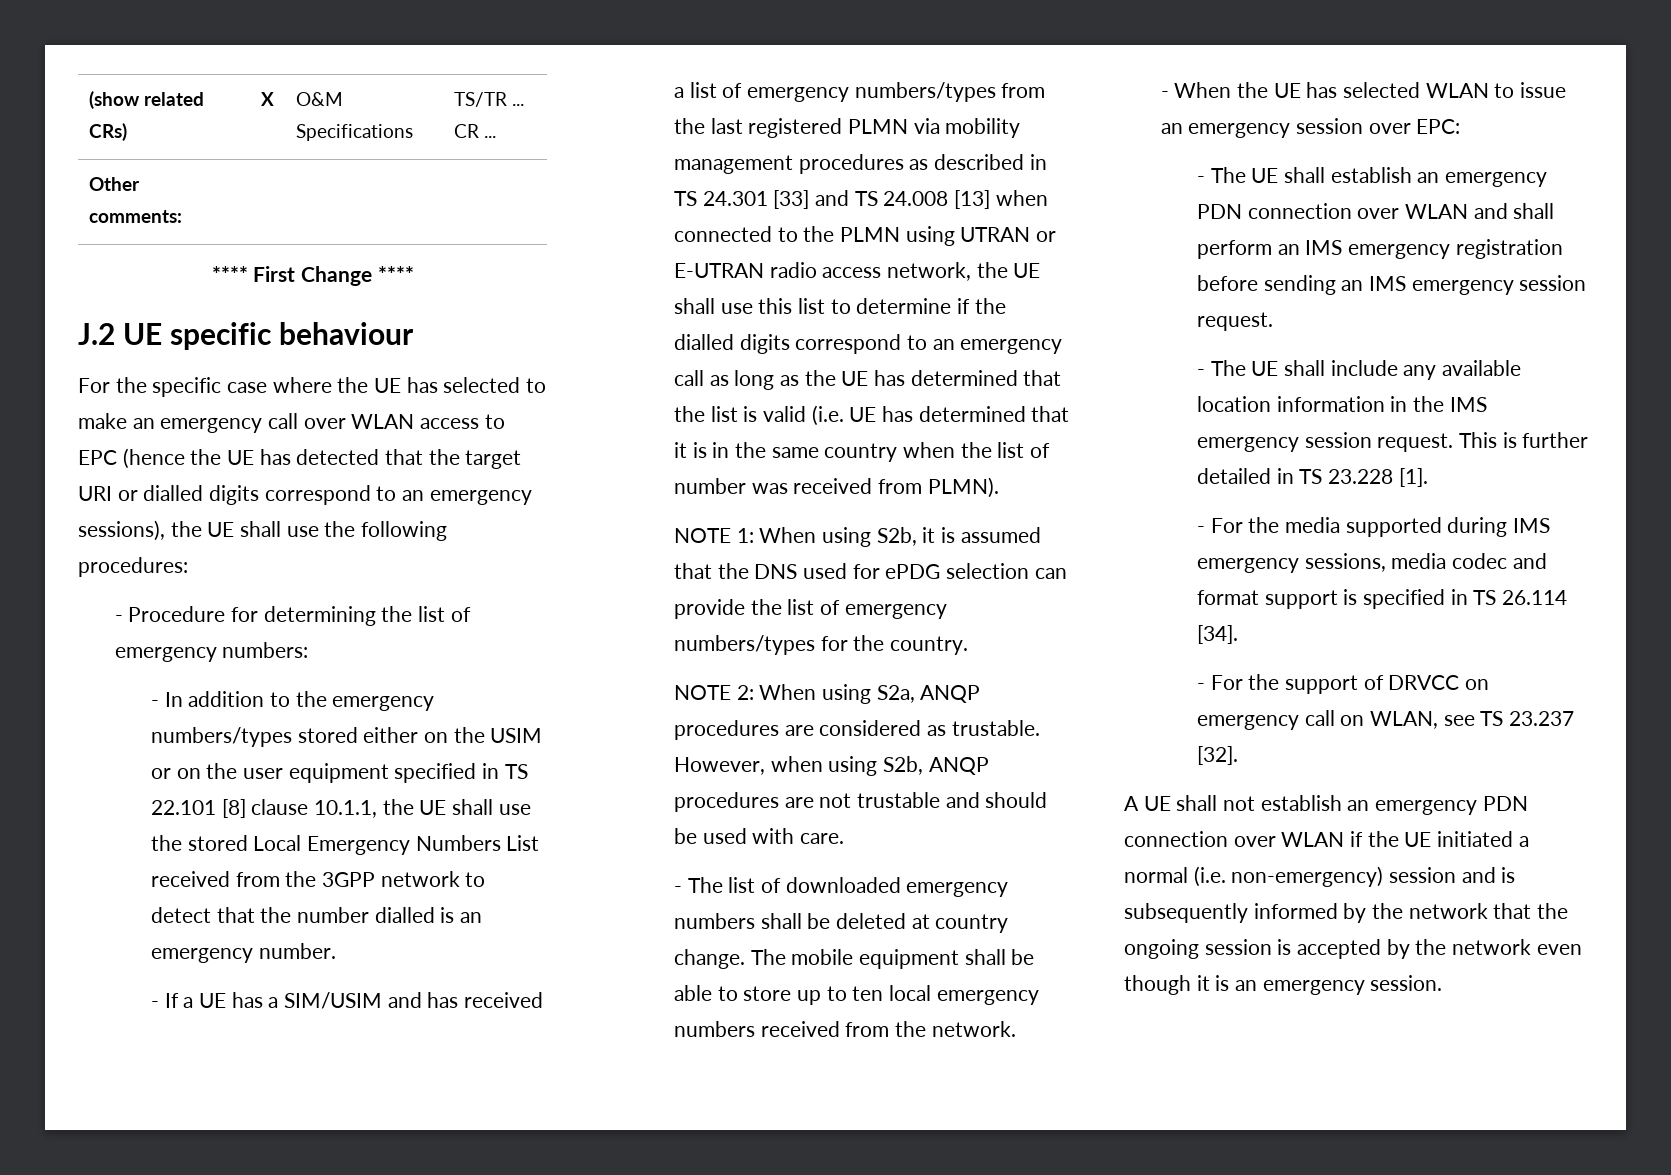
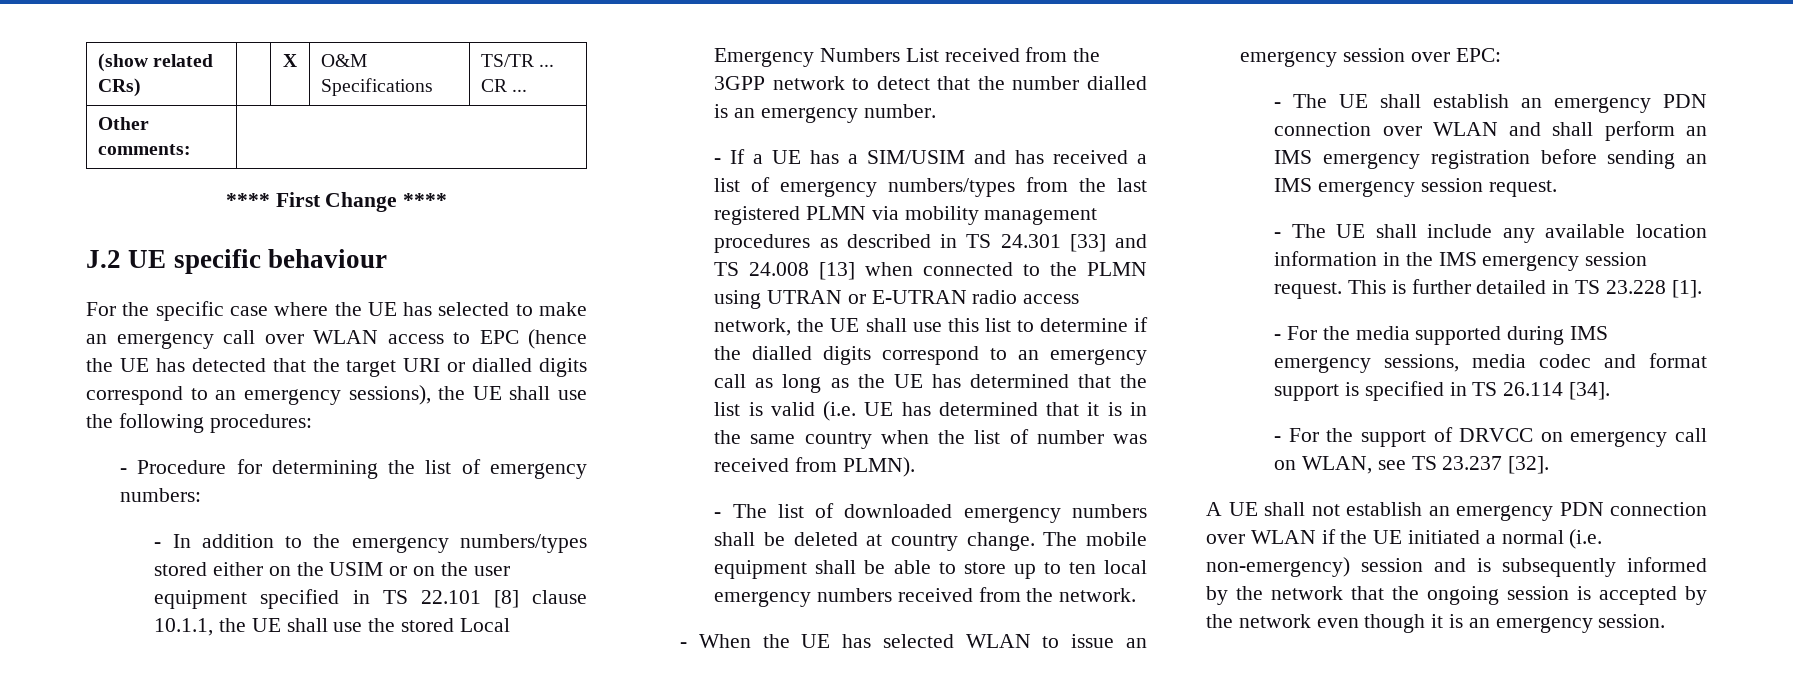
[674,527,1041,547] [674,563,1067,579] [674,599,947,619] [674,635,969,655] [674,684,981,704] [674,720,1040,740] [674,756,989,776] [674,792,1048,812] [674,828,845,844] // NOTE 1: When using S2b, it is assumed that the DNS used for ePDG selection can provide the list of emergency numbers/types for the country. // NOTE 2: When using S2a, ANQP procedures are considered as trustable. However, when using S2b, ANQP procedures are not trustable and should be used with care. -> (915, 467) none

